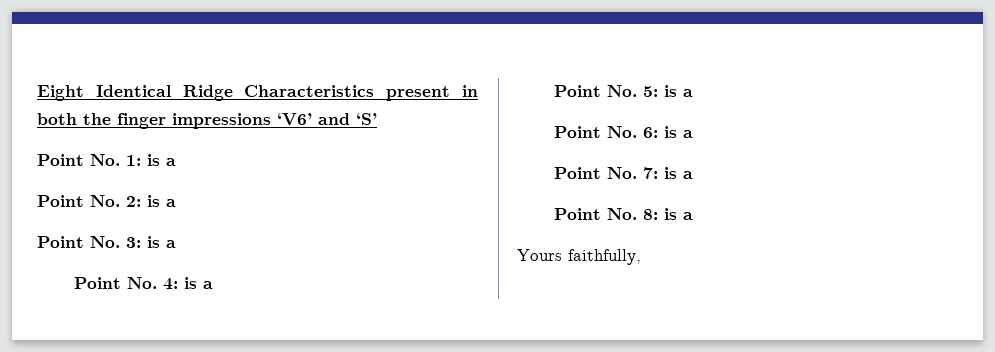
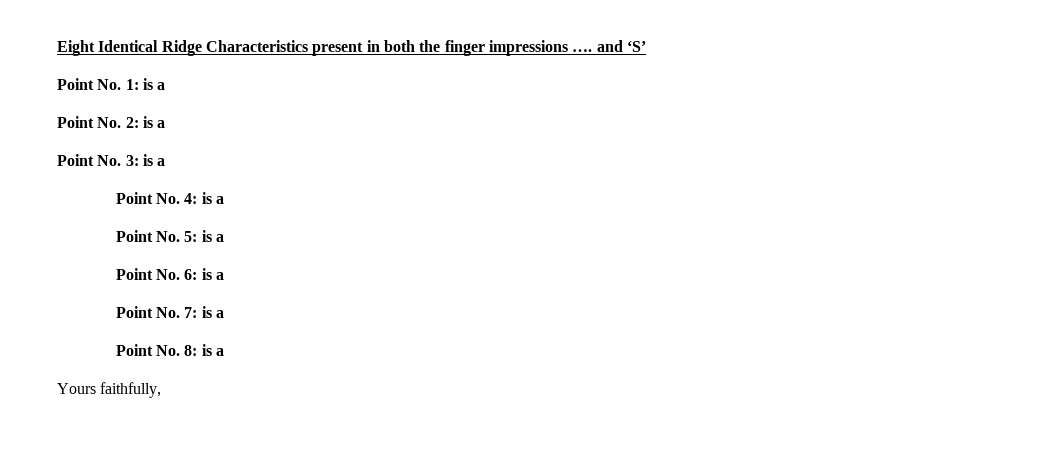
[277,113,312,125] ‘V6’ -> [572,49,593,52] ….

